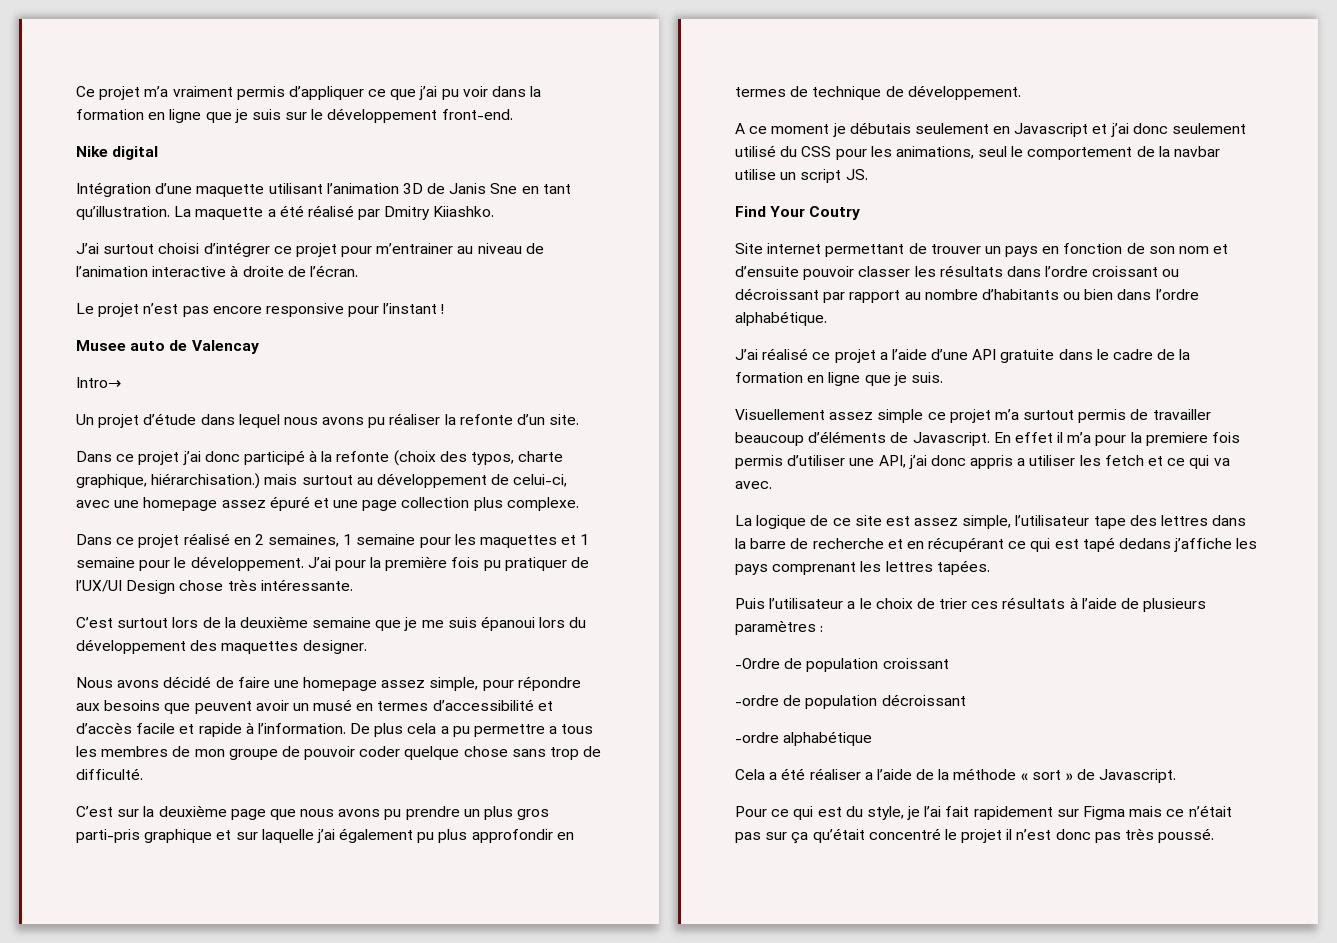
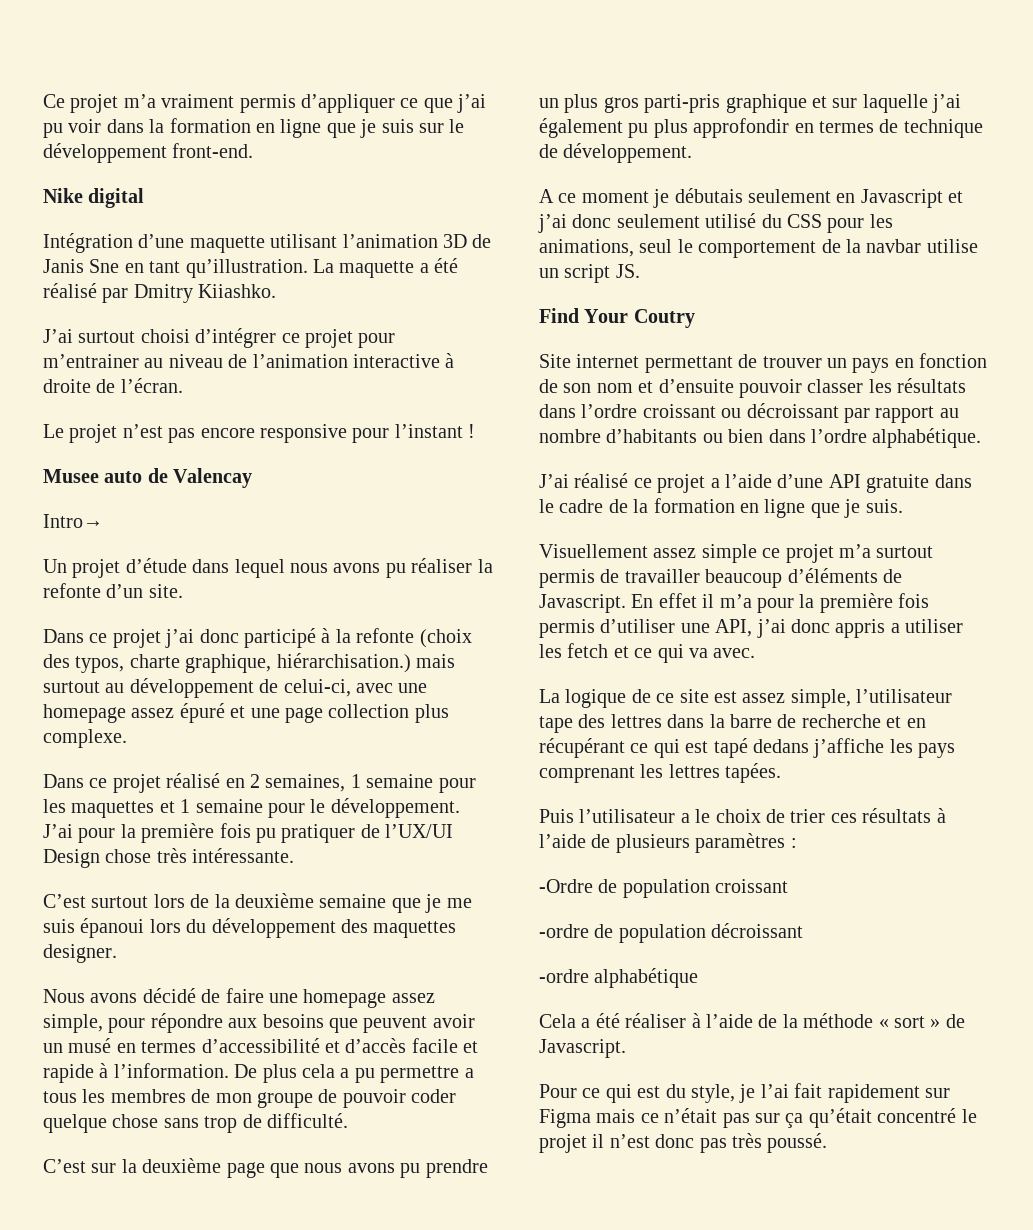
[1145,432,1208,446] premiere -> [819,593,893,613] première
[864,772,873,780] a -> [691,1013,701,1028] à

